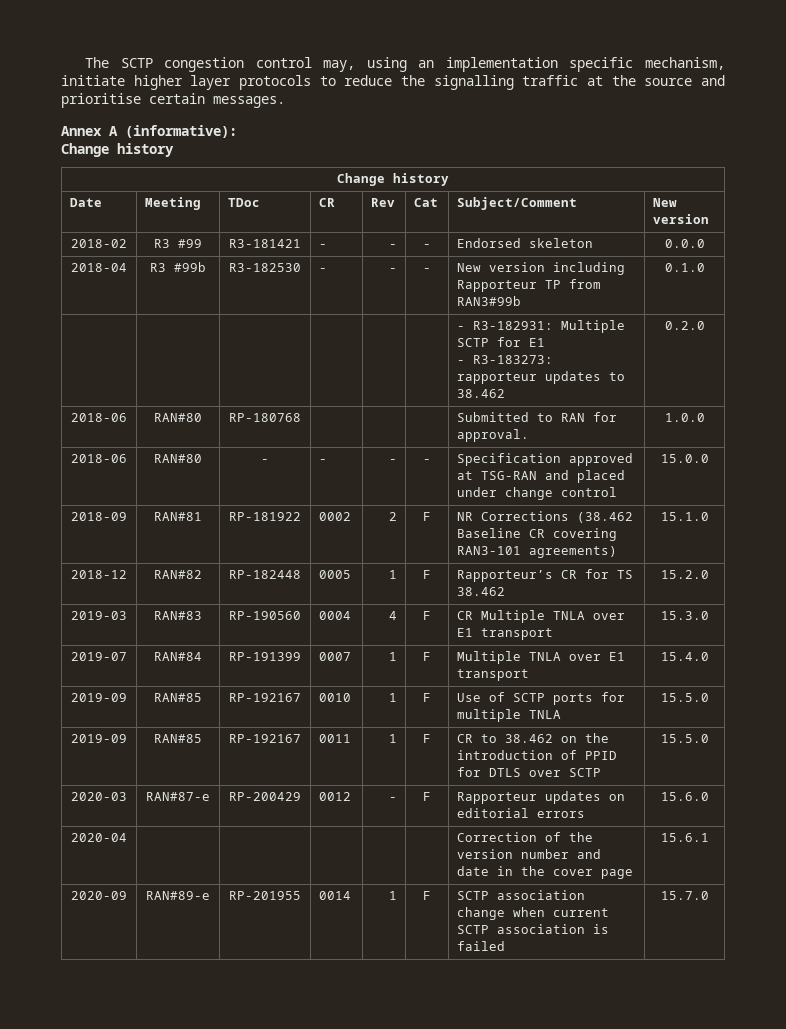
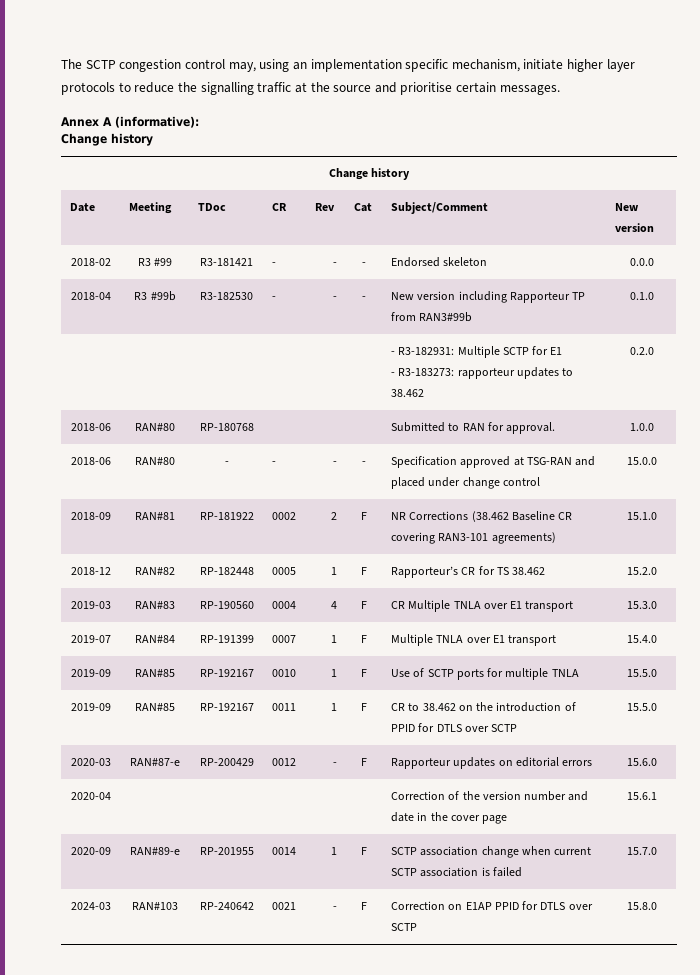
(709, 895) none -> [71,902,111,910] [132,902,178,910] [199,902,254,910] [272,902,297,910] [332,906,337,910] [361,902,367,910] [391,901,593,910] [391,923,418,931] [626,902,657,910] // 2024-03 | RAN#103 | RP-240642 | 0021 | - | F | Correction on E1AP PPID for DTLS over SCTP | 15.8.0

